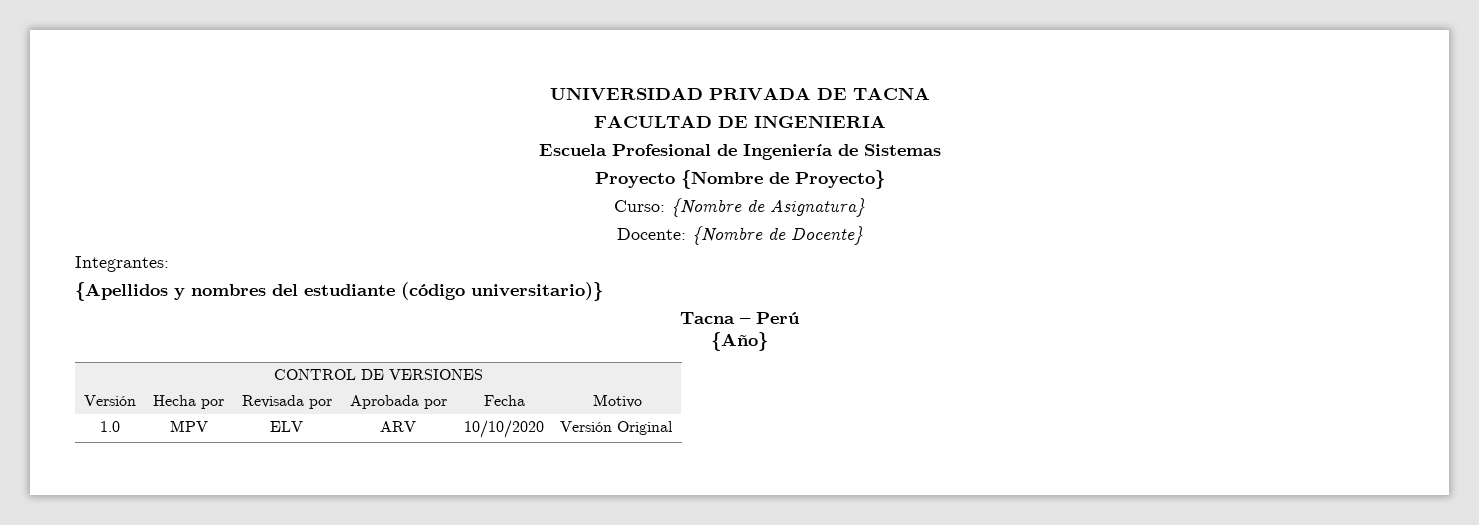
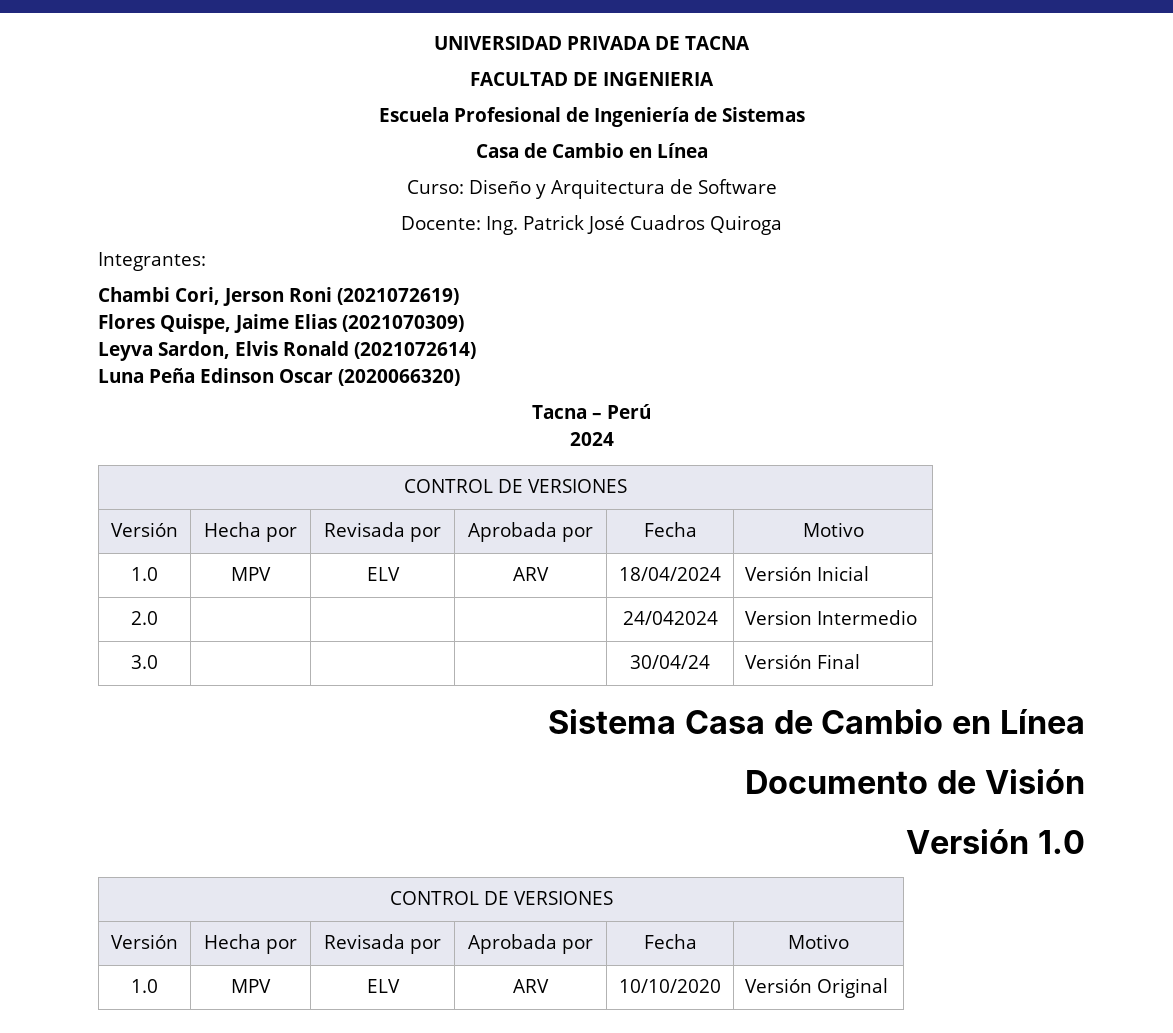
[594,170,885,189] [614,198,865,217] [616,226,863,245] [75,256,169,272] [75,282,603,301] [680,312,800,324] [711,332,768,351] Proyecto {Nombre de Proyecto} // Curso: {Nombre de Asignatura} // Docente: {Nombre de Docente} // Integrantes: // {Apellidos y nombres del estudiante (código universitario)} // Tacna – Perú // {Año} -> [475,143,708,158] [406,179,777,199] [401,215,782,235] [98,252,206,271] [98,287,459,306] [98,314,464,334] [98,341,476,361] [98,368,460,386] [532,404,651,419] [569,432,614,446] [404,479,627,493] [111,522,178,537] [204,522,297,542] [324,522,442,542] [468,522,593,542] [643,522,697,537] [802,522,864,537] [131,567,158,581] [231,567,271,581] [366,567,400,581] [513,567,549,581] [619,567,721,581] [745,566,870,581] [131,611,158,625] [622,611,718,625] [745,610,918,625] [131,655,158,669] [630,655,710,669] [745,654,861,669] [548,709,1085,734] [745,769,1085,794] [906,829,1085,854] Casa de Cambio en Línea // Curso: Diseño y Arquitectura de Software // Docente: Ing. Patrick José Cuadros Quiroga // Integrantes: // Chambi Cori, Jerson Roni (2021072619) // Flores Quispe, Jaime Elias (2021070309) // Leyva Sardon, Elvis Ronald (2021072614) // Luna Peña Edinson Oscar (2020066320) // Tacna – Perú // 2024 // CONTROL DE VERSIONES // Versión | Hecha por | Revisada por | Aprobada por | Fecha | Motivo // 1.0 | MPV | ELV | ARV | 18/04/2024 | Versión Inicial // 2.0 | | | | 24/042024 | Version Intermedio // 3.0 | | | | 30/04/24 | Versión Final // Sistema Casa de Cambio en Línea // Documento de Visión // Versión 1.0

